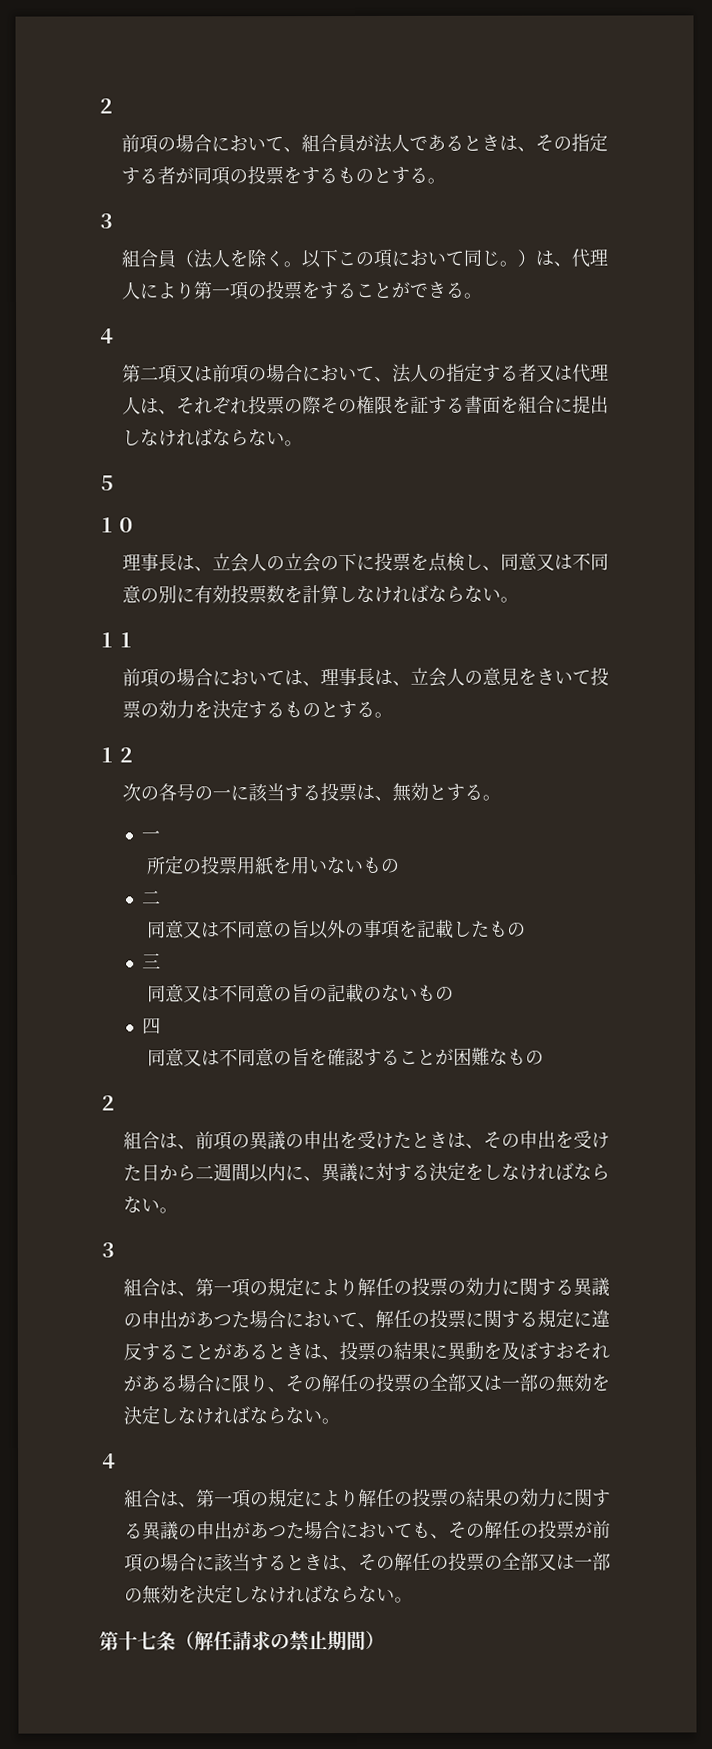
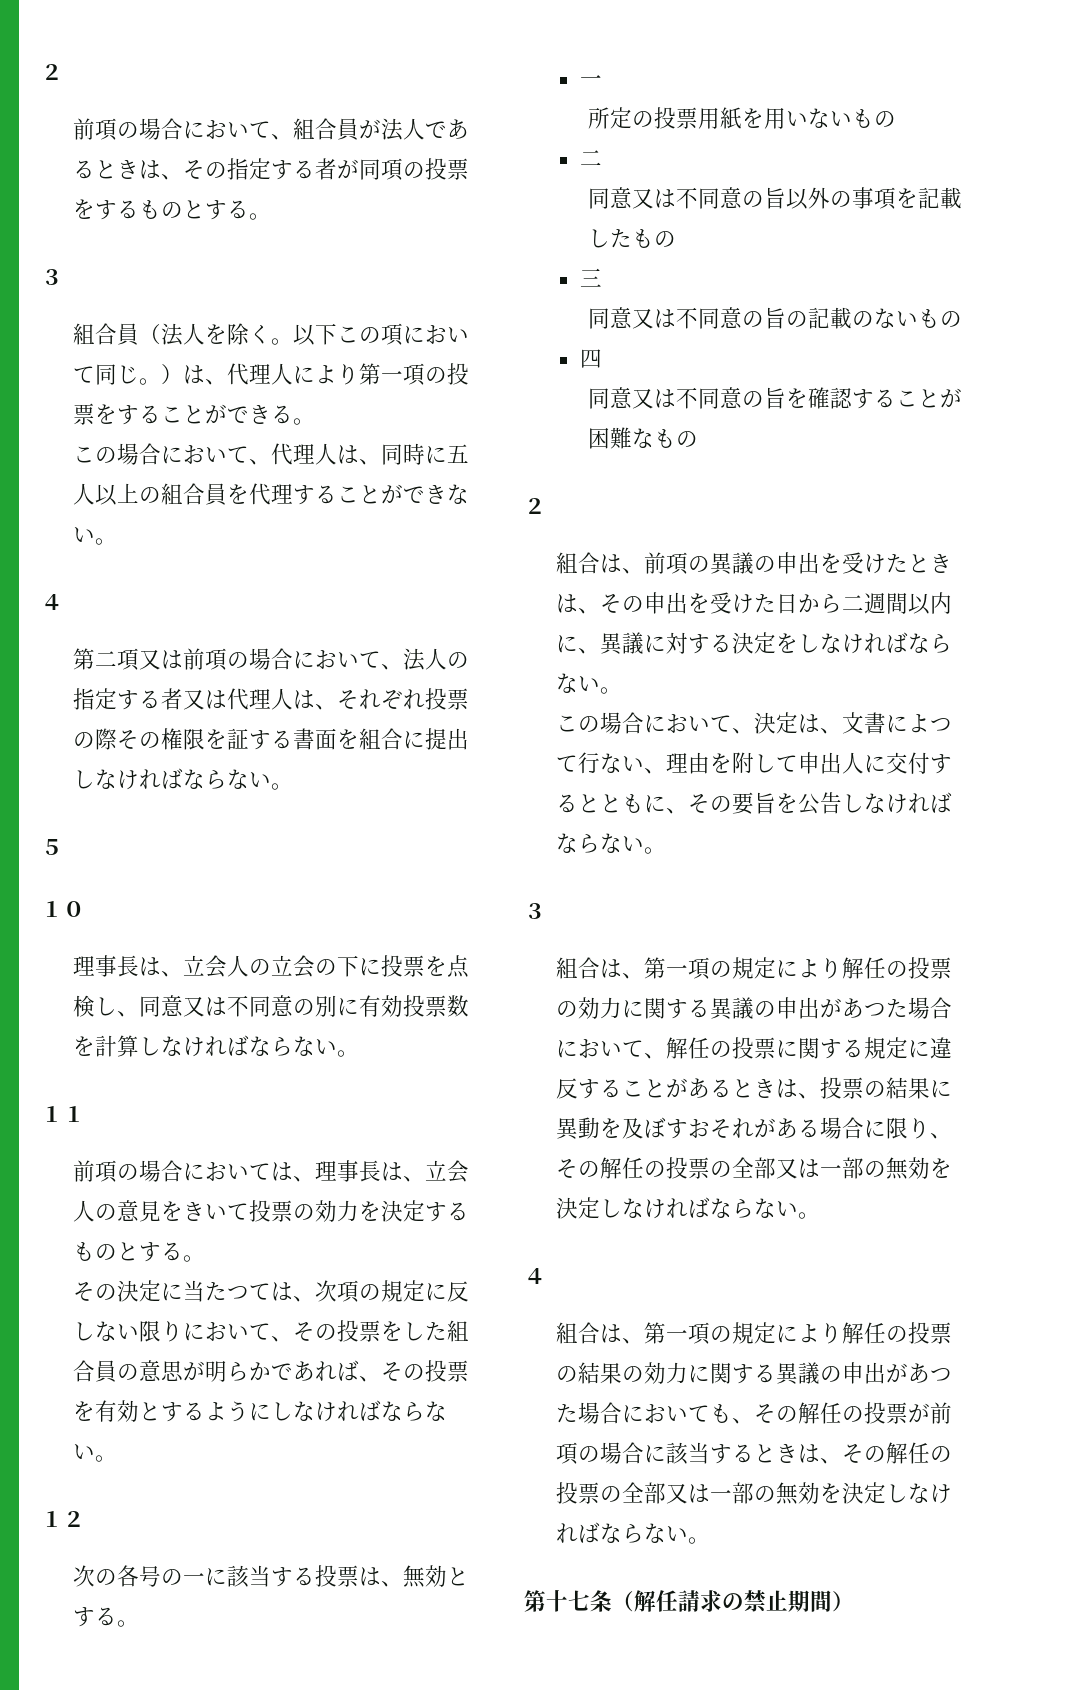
(482, 295) none -> [72,443,469,465] [72,483,469,506] [72,527,117,545] // この場合において、代理人は、同時に五人以上の組合員を代理することができない。
(393, 714) none -> [72,1280,469,1303] [72,1320,469,1342] [72,1360,469,1382] [72,1400,447,1422] [72,1444,117,1462] // その決定に当たつては、次項の規定に反しない限りにおいて、その投票をした組合員の意思が明らかであれば、その投票を有効とするようにしなければならない。
(178, 1210) none -> [555,712,952,734] [555,752,952,774] [555,792,952,815] [555,833,666,854] // この場合において、決定は、文書によつて行ない、理由を附して申出人に交付するとともに、その要旨を公告しなければならない。

